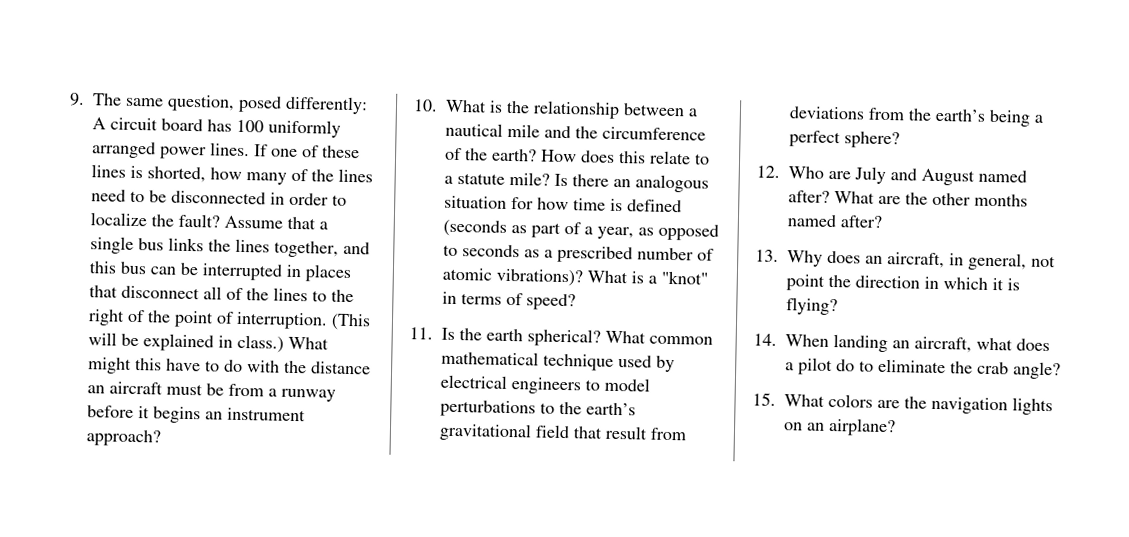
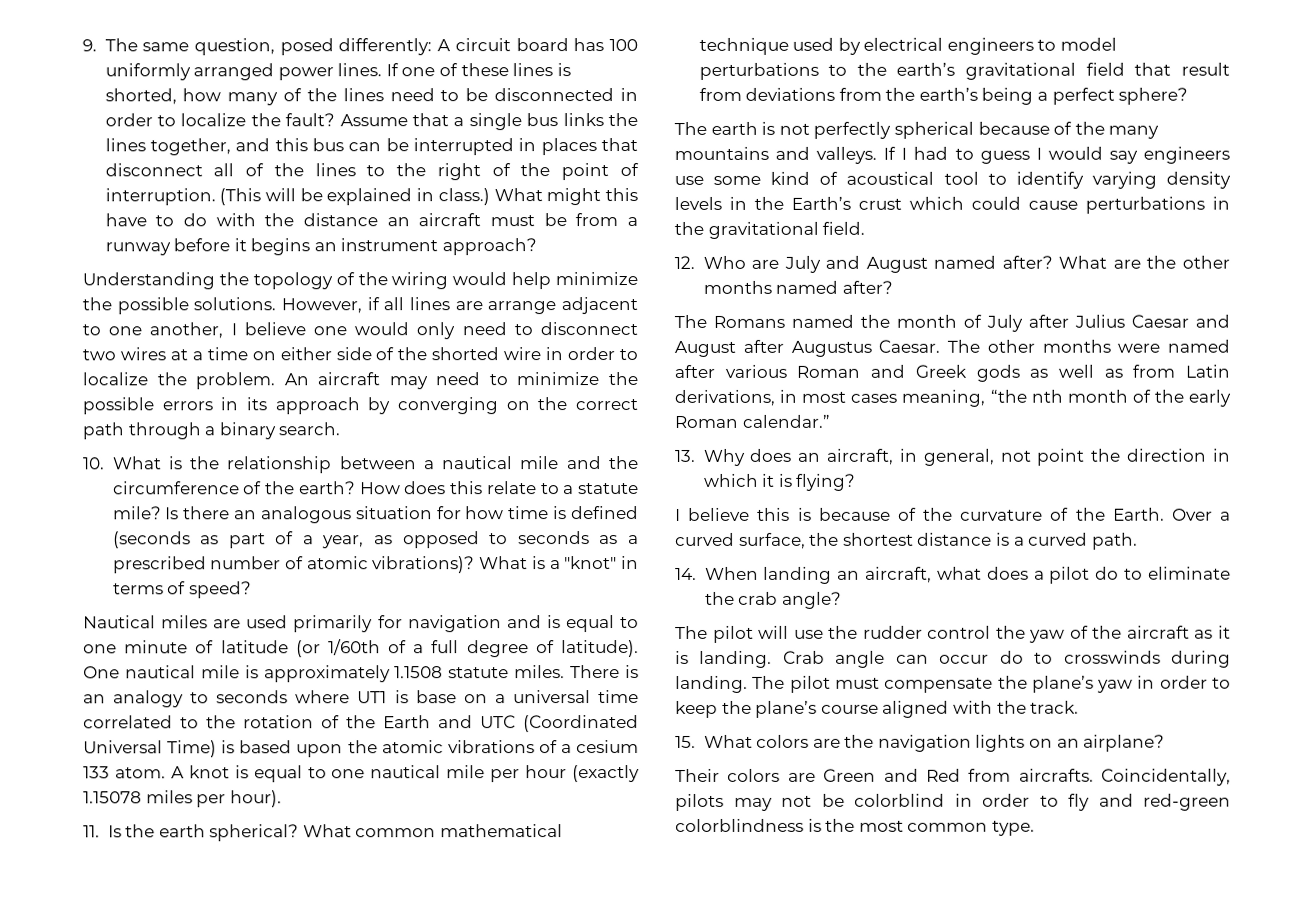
(161, 438) none -> [82,272,638,290] [82,297,639,315] [82,322,638,340] [82,347,639,361] [82,372,638,390] [82,397,638,415] [82,422,341,440] // Understanding the topology of the wiring would help minimize the possible solutions. However, if all lines are arrange adjacent to one another, I believe one would only need to disconnect two wires at a time on either side of the shorted wire in order to localize the problem. An aircraft may need to minimize the possible errors in its approach by converging on the correct path through a binary search.
(576, 302) none -> [83,615,640,633] [83,639,639,658] [83,665,639,683] [83,690,639,708] [83,715,639,733] [83,740,640,758] [83,765,640,783] [83,790,282,808] // Nautical miles are used primarily for navigation and is equal to one minute of latitude (or 1/60th of a full degree of latitude). One nautical mile is approximately 1.1508 statute miles. There is an analogy to seconds where UT1 is base on a universal time correlated to the rotation of the Earth and UTC (Coordinated Universal Time) is based upon the atomic vibrations of a cesium 133 atom. A knot is equal to one nautical mile per hour (exactly 1.15078 miles per hour).
(900, 140) none -> [674,121,1160,139] [674,146,1230,164] [674,171,1231,189] [674,196,1230,214] [674,221,866,239] // The earth is not perfectly spherical because of the many mountains and valleys. If I had to guess I would say engineers use some kind of acoustical tool to identify varying density levels in the Earth’s crust which could cause perturbations in the gravitational field.
(883, 221) none -> [674,314,1230,332] [674,339,1230,357] [674,364,1230,382] [674,389,1231,407] [674,414,830,428] // The Romans named the month of July after Julius Caesar and August after Augustus Caesar. The other months were named after various Roman and Greek gods as well as from Latin derivations, in most cases meaning, “the nth month of the early Roman calendar.”
(838, 306) none -> [675,507,1231,521] [675,532,1138,550] // I believe this is because of the curvature of the Earth. Over a curved surface, the shortest distance is a curved path.
(1061, 370) none -> [675,625,1231,643] [675,650,1231,668] [675,675,1231,693] [675,700,1080,718] // The pilot will use the rudder control the yaw of the aircraft as it is landing. Crab angle can occur do to crosswinds during landing. The pilot must compensate the plane’s yaw in order to keep the plane’s course aligned with the track.
(896, 427) none -> [675,768,1231,786] [675,793,1231,811] [675,818,1035,836] // Their colors are Green and Red from aircrafts. Coincidentally, pilots may not be colorblind in order to fly and red-green colorblindness is the most common type.

